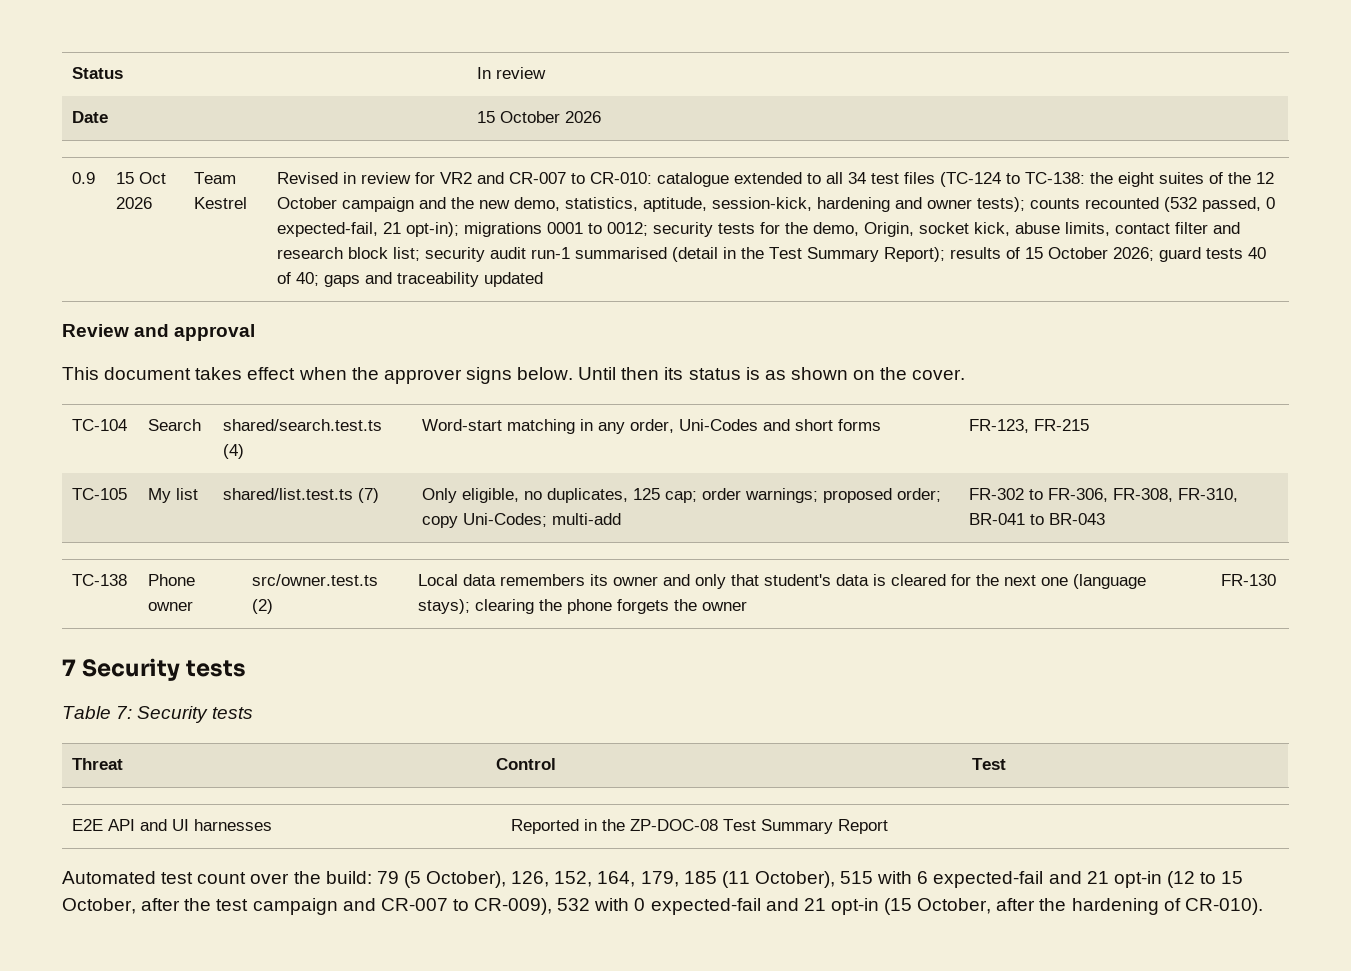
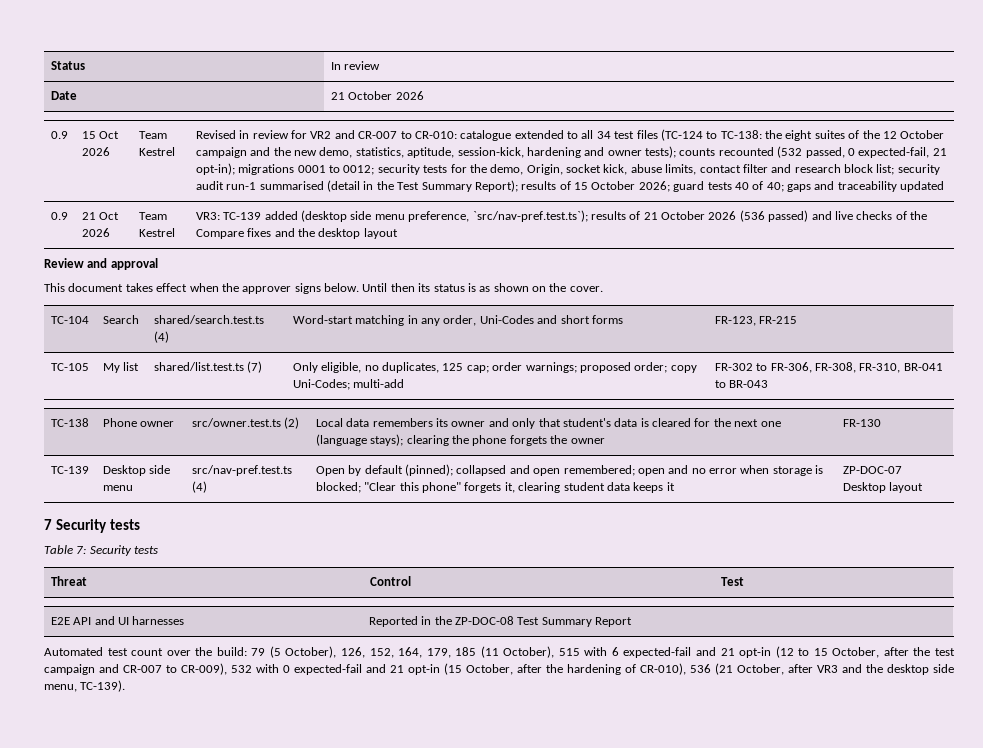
[477,111,496,123] 15 -> [330,92,345,100] 21
(544, 279) none -> [50,212,68,220] [81,212,120,220] [81,228,110,237] [138,212,167,220] [138,228,175,237] [195,210,928,222] [195,228,398,239] // 0.9 | 21 Oct 2026 | Team Kestrel | VR3: TC-139 added (desktop side menu preference, `src/nav-pref.test.ts`); results of 21 October 2026 (536 passed) and live checks of the Compare fixes and the desktop layout
(1277, 580) none -> [50,466,89,474] [102,465,171,476] [102,485,133,491] [191,465,292,476] [191,481,207,493] [315,464,824,476] [315,482,675,493] [842,466,902,474] [842,482,924,493] // TC-139 | Desktop side menu | src/nav-pref.test.ts (4) | Open by default (pinned); collapsed and open remembered; open and no error when storage is blocked; "Clear this phone" forgets it, clearing student data keeps it | ZP-DOC-07 Desktop layout
[1184,898,1263,915] CR-010). -> [640,663,954,675] [44,680,126,692] CR-010), 536 (21 October, after VR3 and the desktop side menu, TC-139).

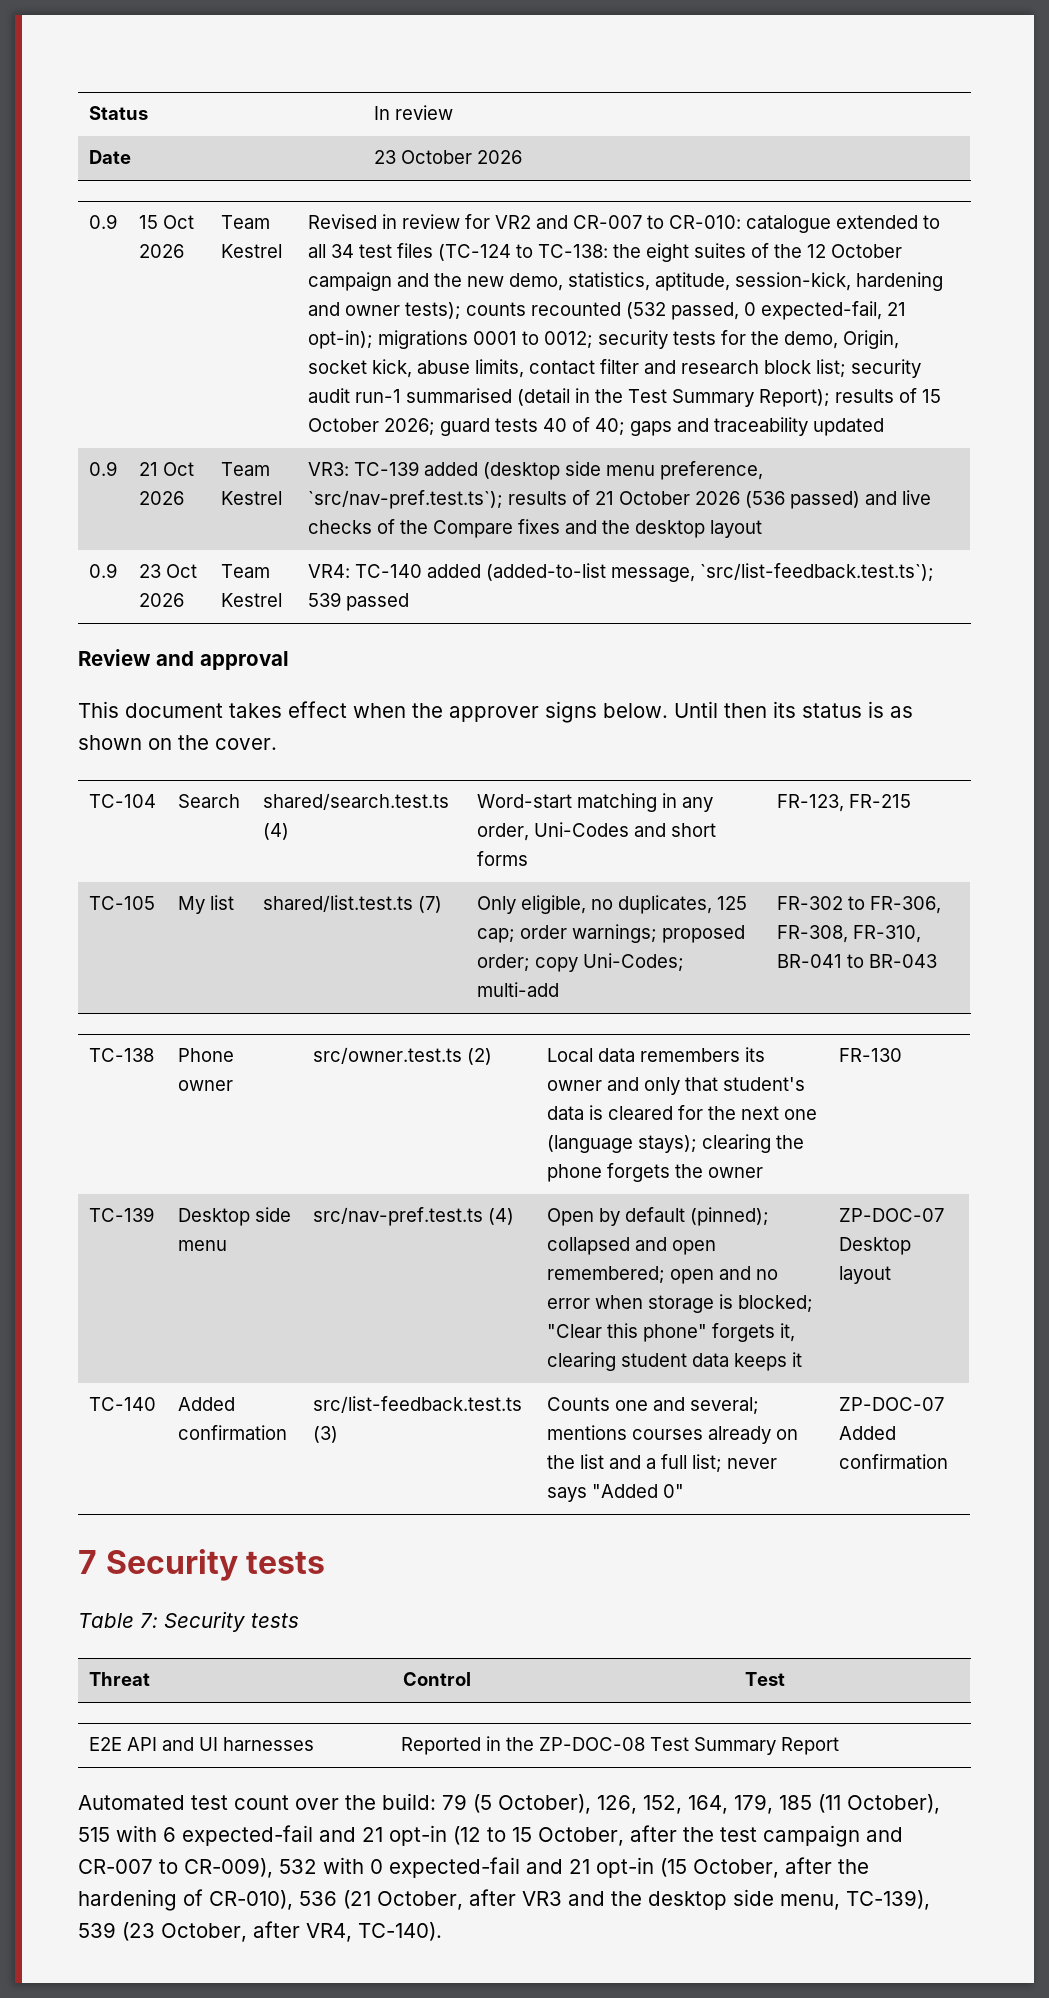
[330,92,345,100] 21 -> [373,150,396,164] 23
(398, 233) none -> [88,563,117,578] [138,564,197,578] [138,593,184,607] [220,564,270,578] [220,593,282,607] [307,563,934,582] [307,592,409,611] // 0.9 | 23 Oct 2026 | Team Kestrel | VR4: TC-140 added (added-to-list message, `src/list-feedback.test.ts`); 539 passed
(924, 487) none -> [88,1397,156,1411] [177,1397,235,1411] [177,1425,287,1440] [312,1396,522,1413] [312,1426,338,1443] [546,1397,759,1414] [546,1425,798,1444] [546,1454,777,1472] [546,1484,684,1502] [838,1397,944,1411] [838,1426,896,1440] [838,1454,948,1469] // TC-140 | Added confirmation | src/list-feedback.test.ts (3) | Counts one and several; mentions courses already on the list and a full list; never says "Added 0" | ZP-DOC-07 Added confirmation
[80,680,126,692] TC-139). -> [846,1890,930,1910] [78,1921,442,1942] TC-139), 539 (23 October, after VR4, TC-140).

